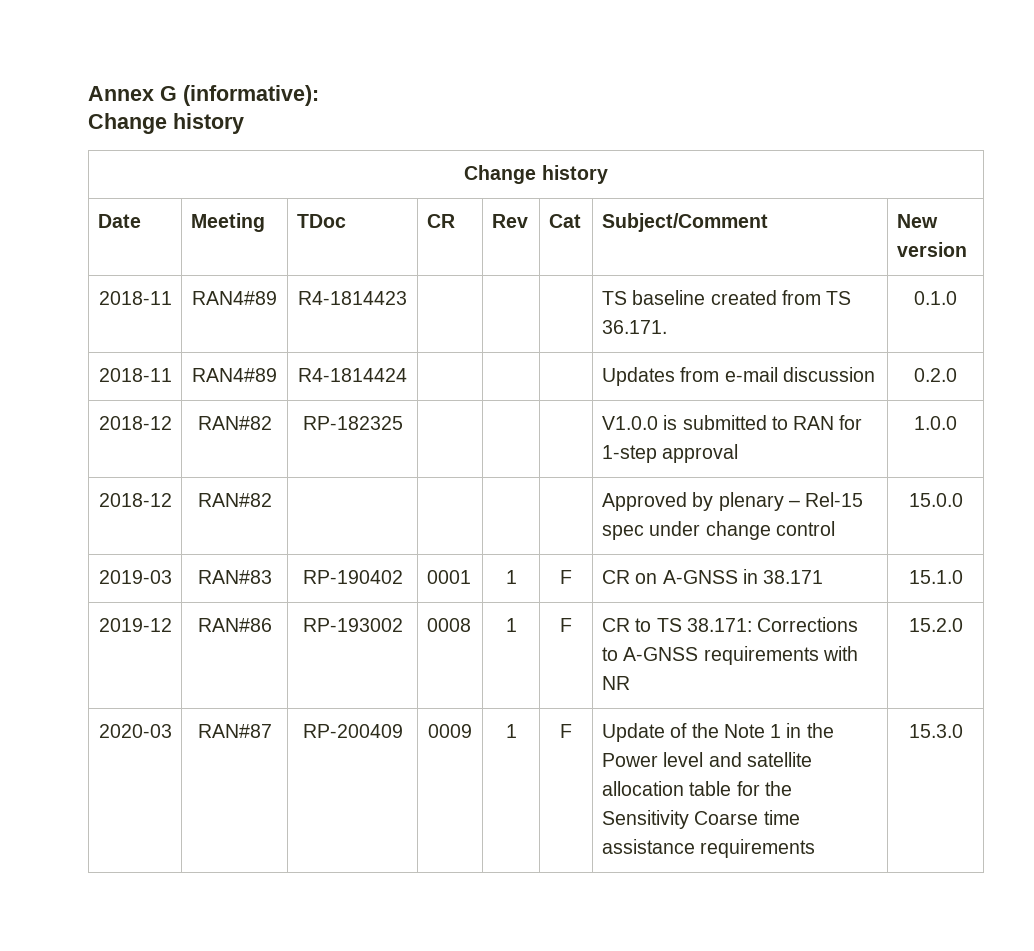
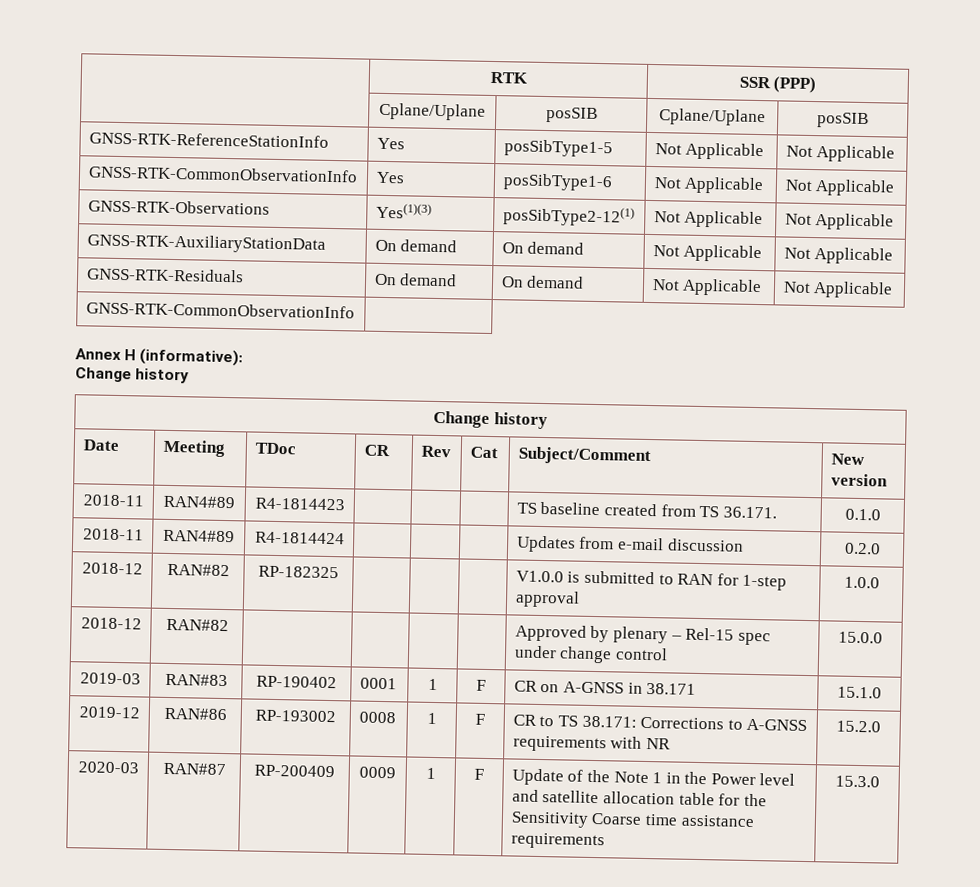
[88,86,177,101] Annex G -> [489,71,528,84] [738,76,817,94] [379,102,486,121] [545,106,598,123] [659,108,766,127] [817,112,869,129] [88,131,329,148] [376,137,405,150] [503,139,613,158] [654,142,765,161] [785,145,896,163] [87,165,358,183] [375,171,405,184] [502,173,613,192] [653,176,765,195] [784,179,896,197] [87,199,270,215] [375,202,432,219] [502,205,635,227] [653,210,764,229] [784,213,895,231] [86,233,326,254] [374,239,458,253] [501,241,585,255] [652,244,763,263] [783,247,894,265] [86,267,244,283] [373,273,458,287] [500,275,585,289] [651,278,763,297] [782,281,894,299] [85,301,355,319] [75,348,137,361] | RTK | SSR (PPP) // | Cplane/Uplane | posSIB | Cplane/Uplane | posSIB // GNSS-RTK-ReferenceStationInfo | Yes | posSibType1-5 | Not Applicable | Not Applicable // GNSS-RTK-CommonObservationInfo | Yes | posSibType1-6 | Not Applicable | Not Applicable // GNSS-RTK-Observations | Yes(1)(3) | posSibType2-12(1) | Not Applicable | Not Applicable // GNSS-RTK-AuxiliaryStationData | On demand | On demand | Not Applicable | Not Applicable // GNSS-RTK-Residuals | On demand | On demand | Not Applicable | Not Applicable // GNSS-RTK-CommonObservationInfo | // Annex H

